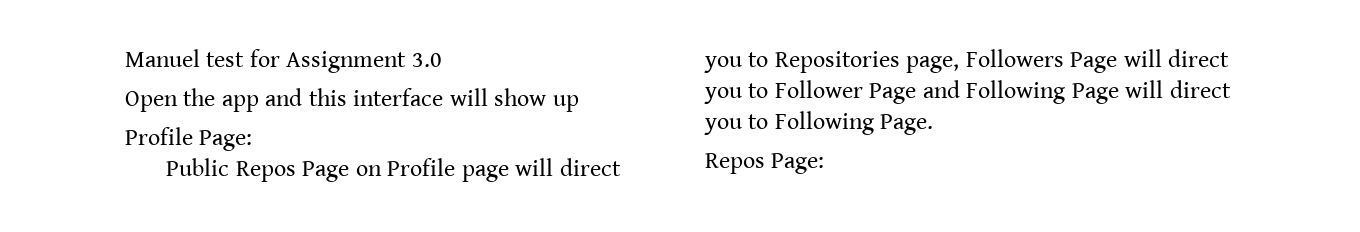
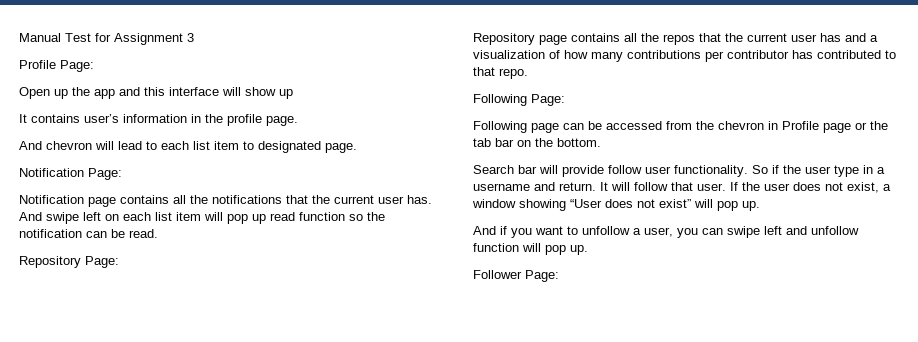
[125,49,442,73] Manuel test for Assignment 3.0 -> [19,33,194,45] [19,60,94,72] Manual Test for Assignment 3 // Profile Page:
(178, 101) none -> [54,89,68,99] up
[125,127,253,151] [166,158,621,182] [704,49,1230,73] [704,80,1231,104] [704,111,934,135] [705,153,765,174] Profile Page: // Public Repos Page on Profile page will direct you to Repositories page, Followers Page will direct you to Follower Page and Following Page will direct you to Following Page. // Repos -> [19,114,298,126] [19,141,357,153] [19,168,122,180] [19,195,432,207] [19,212,385,224] [19,229,158,238] [19,256,119,268] [473,33,878,45] [473,50,896,62] [473,67,528,79] [473,94,565,106] [473,121,888,133] [473,138,601,147] [473,165,885,177] [473,182,891,193] [472,199,760,211] [473,226,859,238] [473,243,588,255] [473,270,522,279] It contains user’s information in the profile page. // And chevron will lead to each list item to designated page. // Notification Page: // Notification page contains all the notifications that the current user has. And swipe left on each list item will pop up read function so the notification can be read. // Repository Page: // Repository page contains all the repos that the current user has and a visualization of how many contributions per contributor has contributed to that repo. // Following Page: // Following page can be accessed from the chevron in Profile page or the tab bar on the bottom. // Search bar will provide follow user functionality. So if the user type in a username and return. It will follow that user. If the user does not exist, a window showing “User does not exist” will pop up. // And if you want to unfollow a user, you can swipe left and unfollow function will pop up. // Follower

